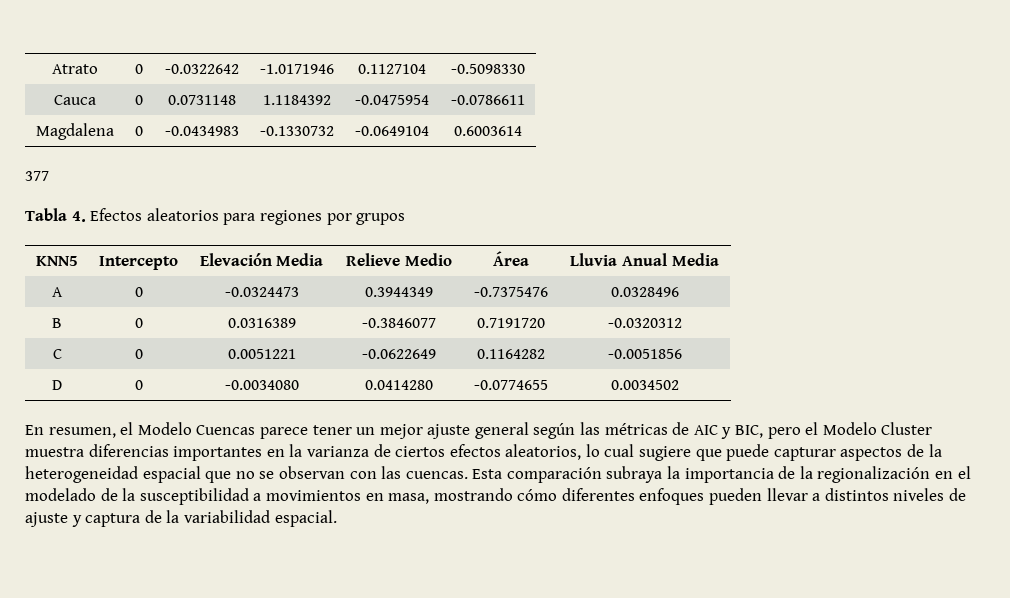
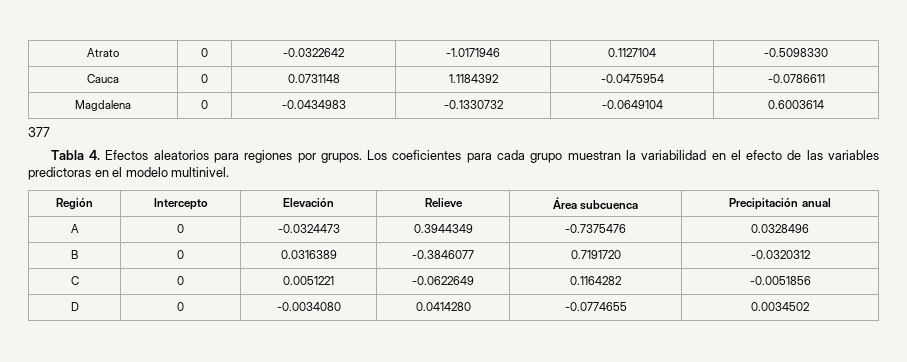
[356,213,406,225] [36,256,78,266] grupos // KNN5 -> [320,150,879,163] [28,167,230,180] [56,198,93,210] grupos. Los coeficientes para cada grupo muestran la variabilidad en el efecto de las variables predictoras en el modelo multinivel. // Región
[276,253,324,266] Media -> (334, 202) none
[404,253,452,266] Medio -> (463, 202) none
[570,253,719,266] | Lluvia Anual Media -> [580,200,639,210] [729,198,831,210] subcuenca | Precipitación anual
[25,422,933,439] [25,444,942,461] [25,466,971,483] [25,488,967,505] [25,510,337,527] // En resumen, el Modelo Cuencas parece tener un mejor ajuste general según las métricas de AIC y BIC, pero el Modelo Cluster muestra diferencias importantes en la varianza de ciertos efectos aleatorios, lo cual sugiere que puede capturar aspectos de la heterogeneidad espacial que no se observan con las cuencas. Esta comparación subraya la importancia de la regionalización en el modelado de la susceptibilidad a movimientos en masa, mostrando cómo diferentes enfoques pueden llevar a distintos niveles de ajuste y captura de la variabilidad espacial. -> (809, 306) none

